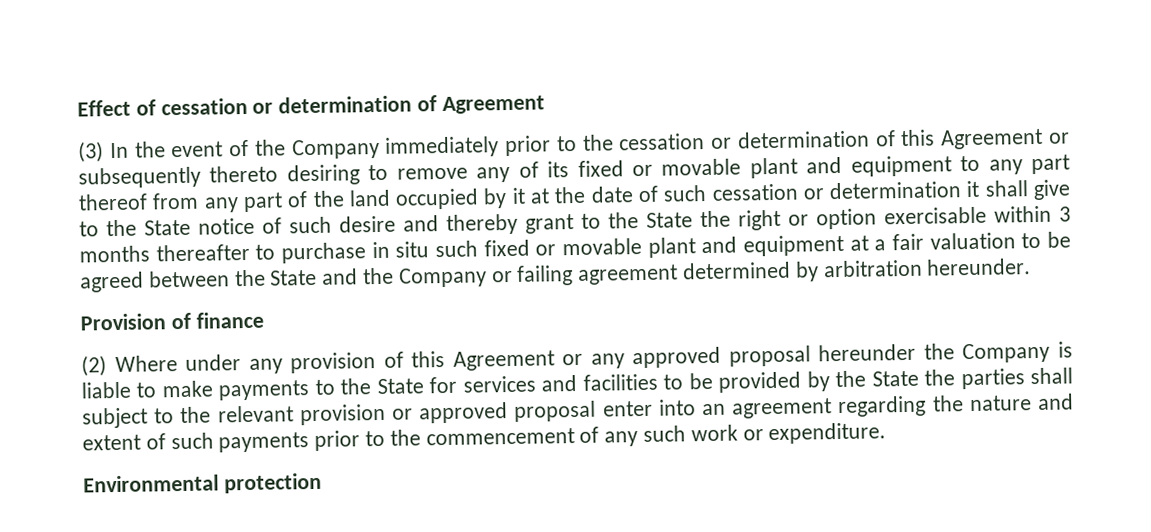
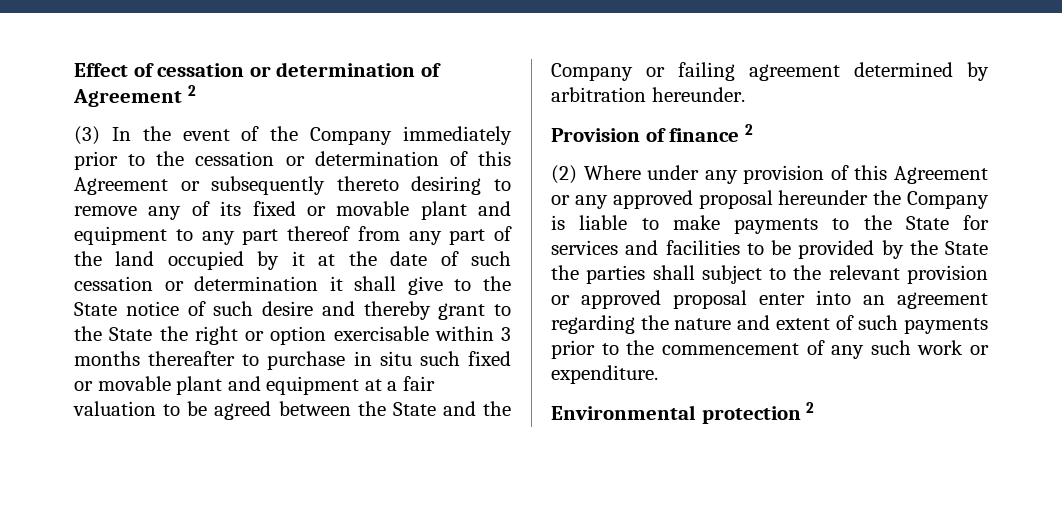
(545, 105) none -> [187,85,196,96] 2
(264, 320) none -> [744,124,753,135] 2
(322, 483) none -> [806,402,815,413] 2

